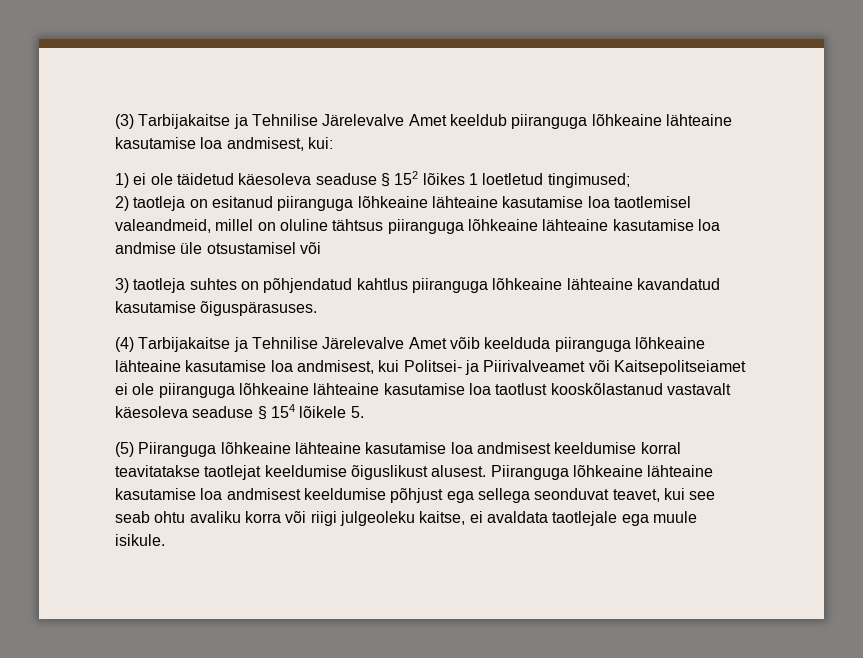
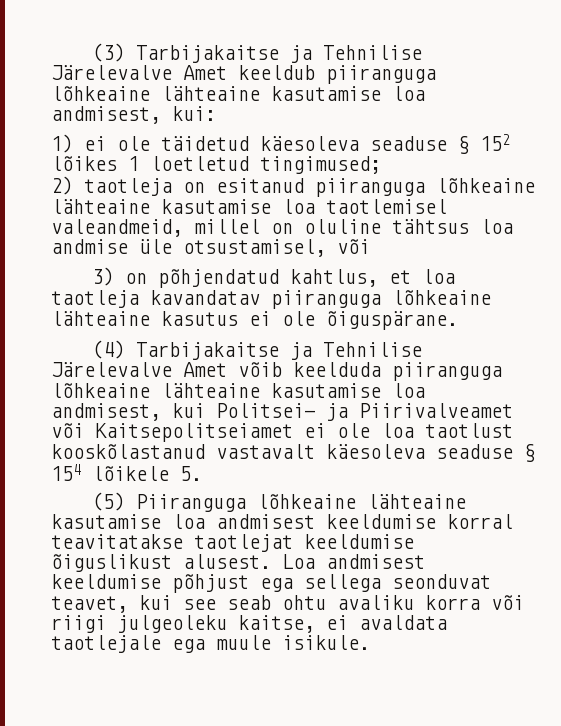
[387,219,720,234] [115,242,321,254] [115,278,720,293] [115,301,318,316] piiranguga lõhkeaine lähteaine kasutamise loa andmise üle otsustamisel või // 3) taotleja suhtes on põhjendatud kahtlus piiranguga lõhkeaine lähteaine kavandatud kasutamise õiguspärasuses. -> [480,219,513,234] [51,239,370,257] [92,267,456,288] [51,290,491,309] [51,311,458,330] loa andmise üle otsustamisel, või // 3) on põhjendatud kahtlus, et loa taotleja kavandatav piiranguga lõhkeaine lähteaine kasutus ei ole õiguspärane.
[158,383,465,398] piiranguga lõhkeaine lähteaine kasutamise -> (370, 430) none
[490,465,714,480] [115,488,223,500] Piiranguga lõhkeaine lähteaine kasutamise loa -> [282,554,315,569] Loa

